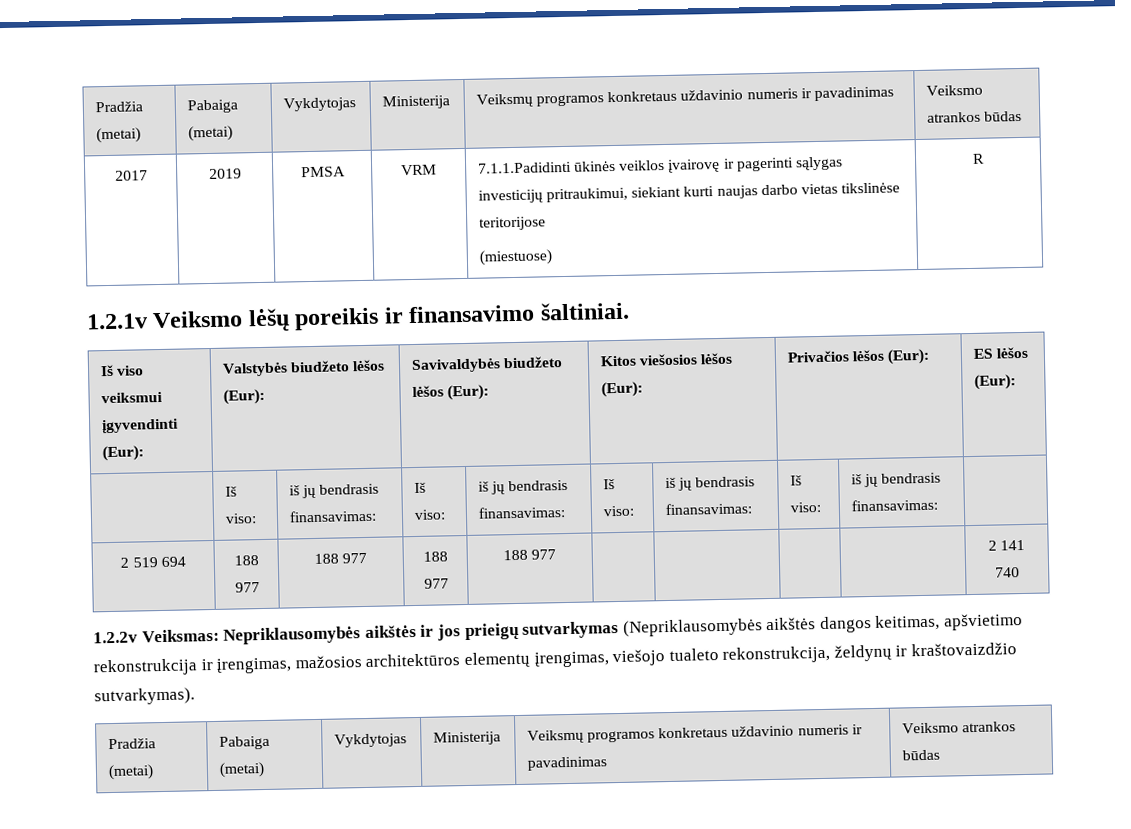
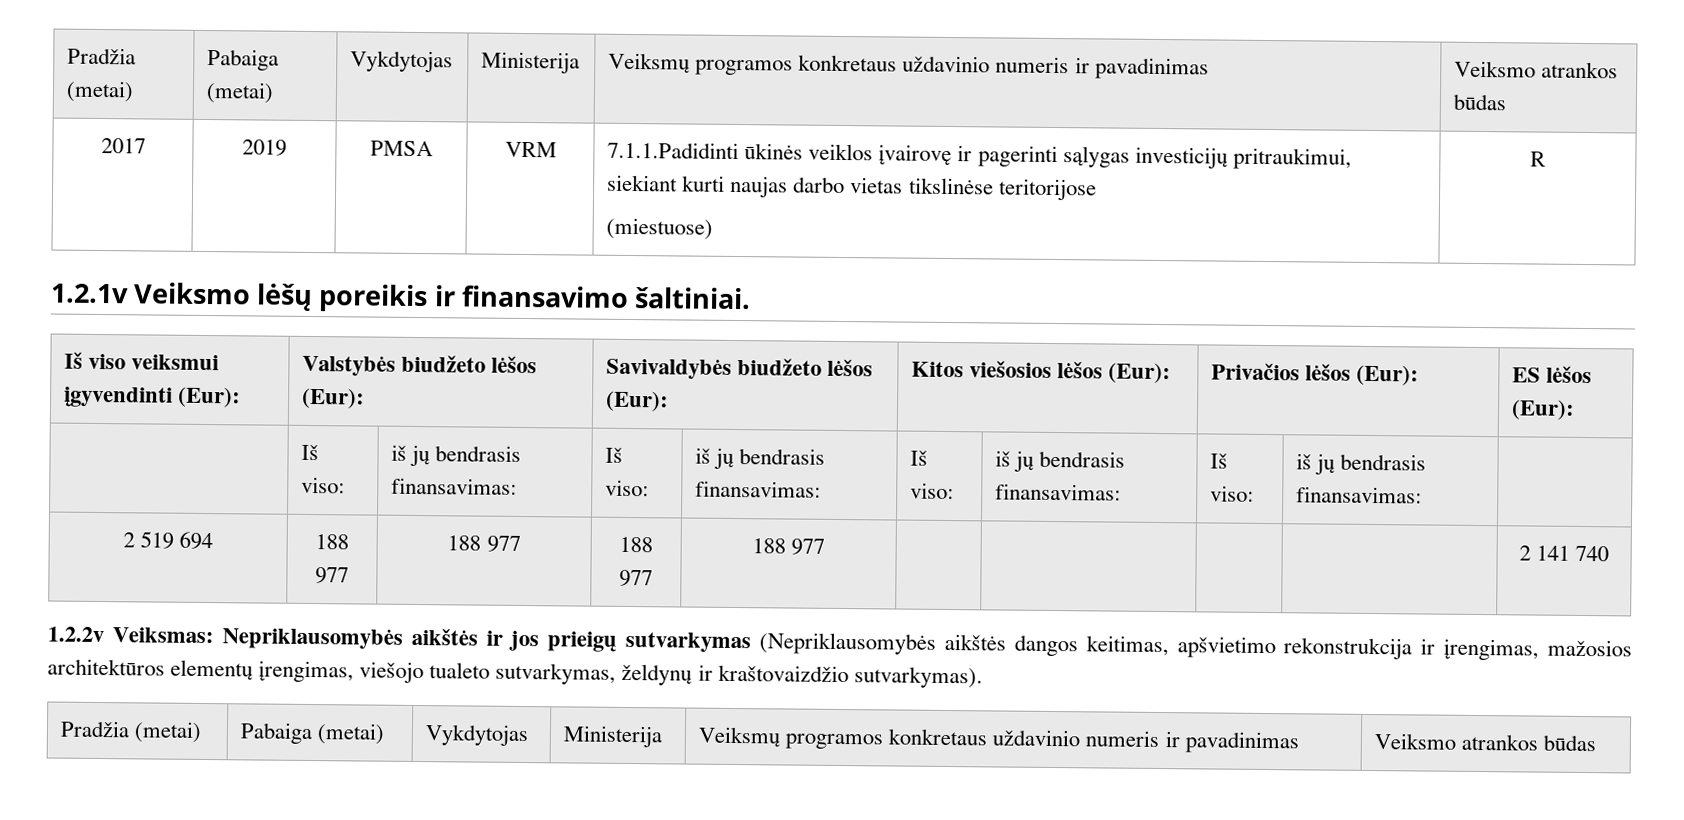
[722,645,831,664] rekonstrukcija, -> [495,662,617,685] sutvarkymas,

